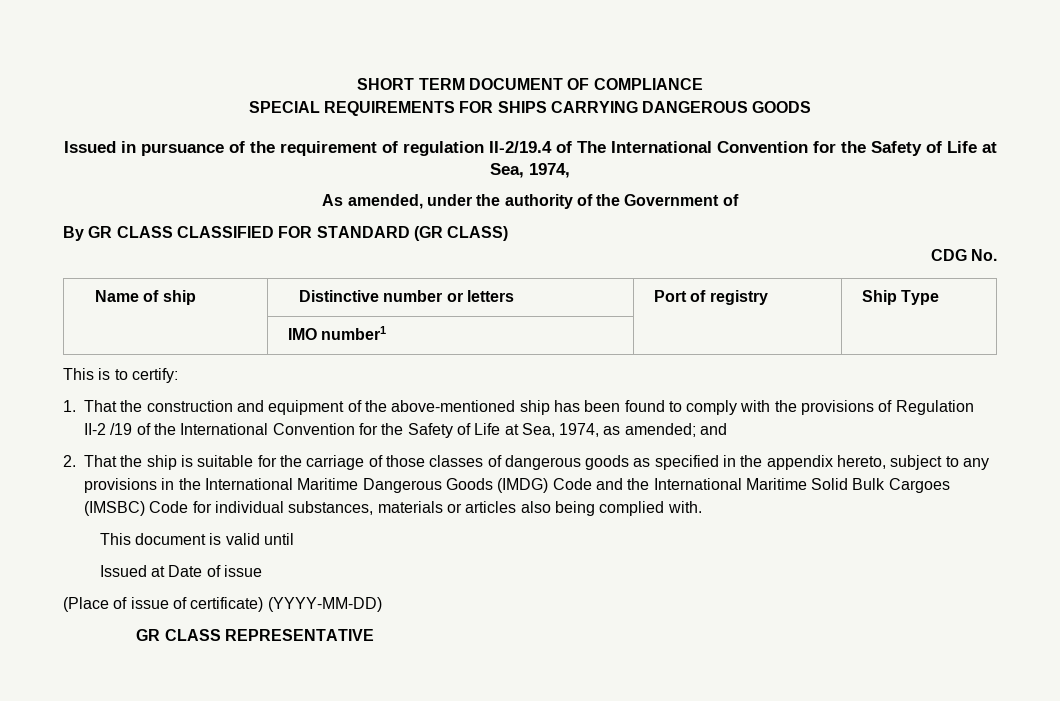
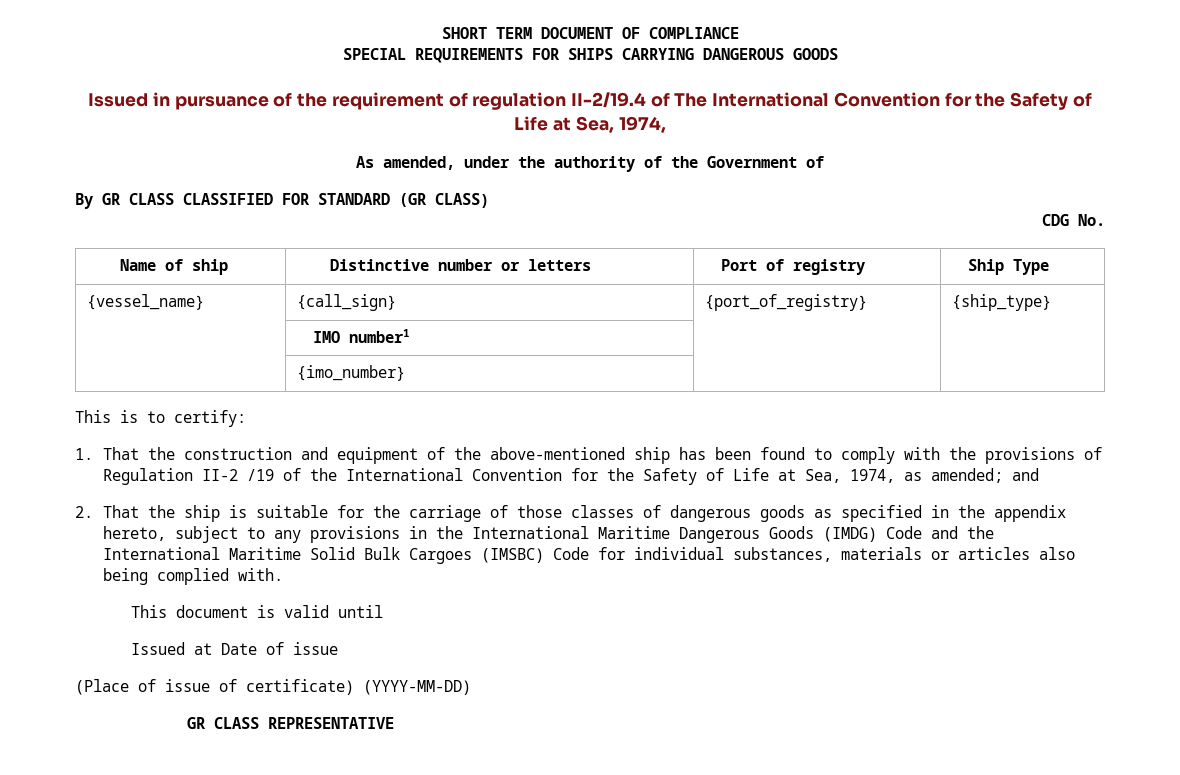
(940, 297) none -> [86,294,204,310] [296,294,396,311] [704,294,867,311] [951,294,1051,311] // {vessel_name} | {call_sign} | {port_of_registry} | {ship_type}
(387, 333) none -> [296,365,405,381] // | {imo_number} | |

